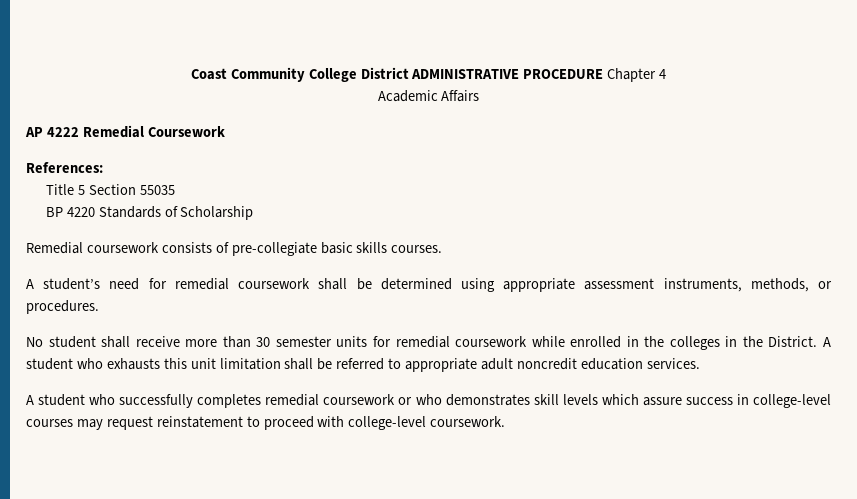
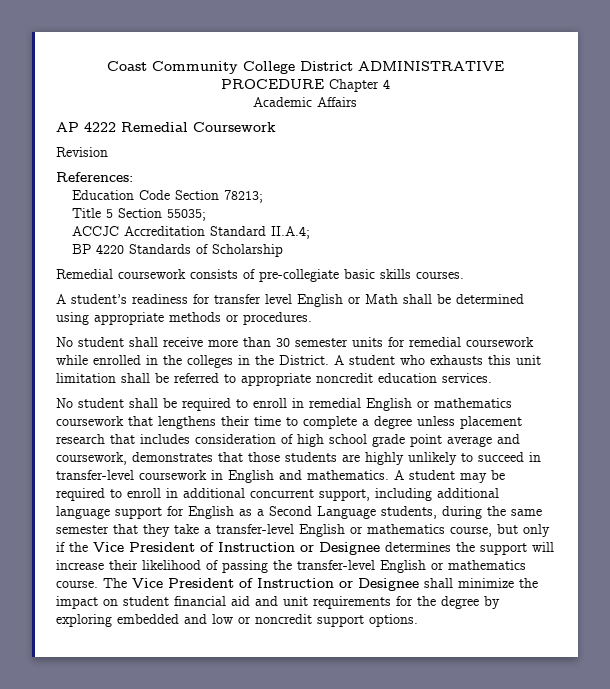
(225, 131) none -> [56,147,108,157] // Revision
(103, 167) none -> [71,190,263,203] // Education Code Section 78213;
[139,185,175,195] 55035 -> [166,209,206,221] [71,226,310,239] 55035; // ACCJC Accreditation Standard II.A.4;
[109,278,311,290] need for remedial coursework -> [132,294,398,307] readiness for transfer level English or Math
[584,278,809,292] assessment instruments, methods, -> [169,312,221,322] methods
[481,358,514,370] adult -> (311, 379) none
[26,394,831,408] [26,416,506,430] A student who successfully completes remedial coursework or who demonstrates skill levels which assure success in college-level courses may request reinstatement to proceed with college-level coursework. -> [56,398,512,411] [56,416,522,429] [56,434,520,447] [56,452,541,465] [56,470,505,483] [56,488,499,501] [56,506,542,519] [56,524,550,537] [56,542,554,555] [56,560,526,573] [56,578,538,591] [56,596,500,609] [56,614,418,627] No student shall be required to enroll in remedial English or mathematics coursework that lengthens their time to complete a degree unless placement research that includes consideration of high school grade point average and coursework, demonstrates that those students are highly unlikely to succeed in transfer-level coursework in English and mathematics. A student may be required to enroll in additional concurrent support, including additional language support for English as a Second Language students, during the same semester that they take a transfer-level English or mathematics course, but only if the Vice President of Instruction or Designee determines the support will increase their likelihood of passing the transfer-level English or mathematics course. The Vice President of Instruction or Designee shall minimize the impact on student financial aid and unit requirements for the degree by exploring embedded and low or noncredit support options.

